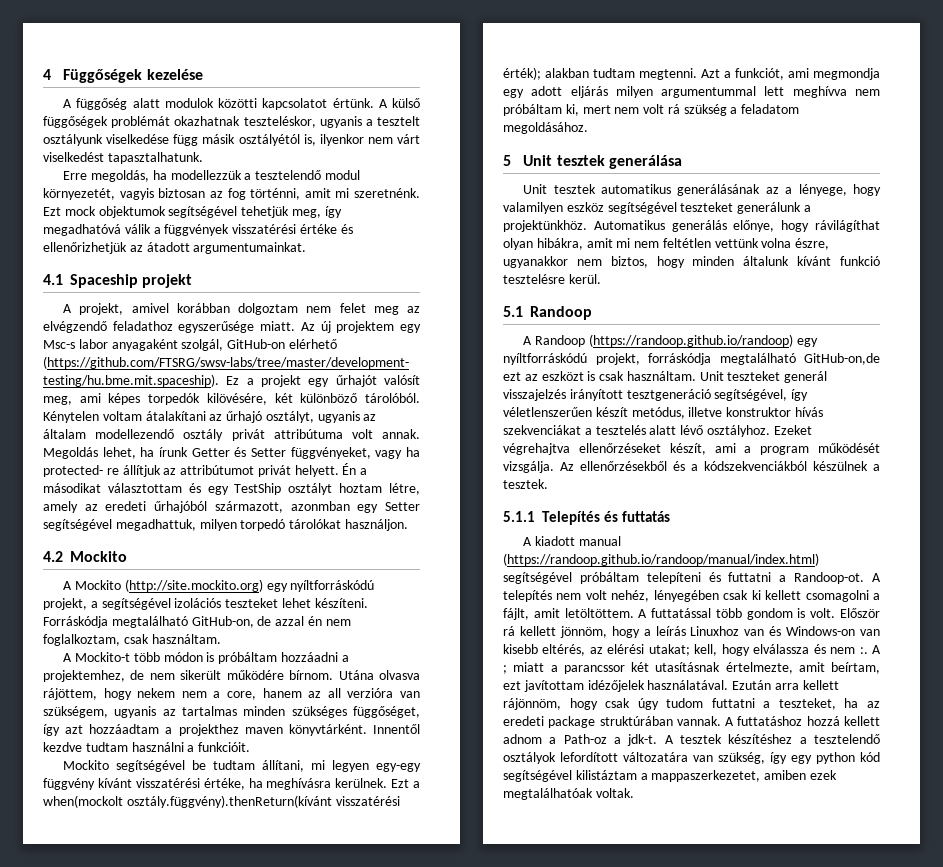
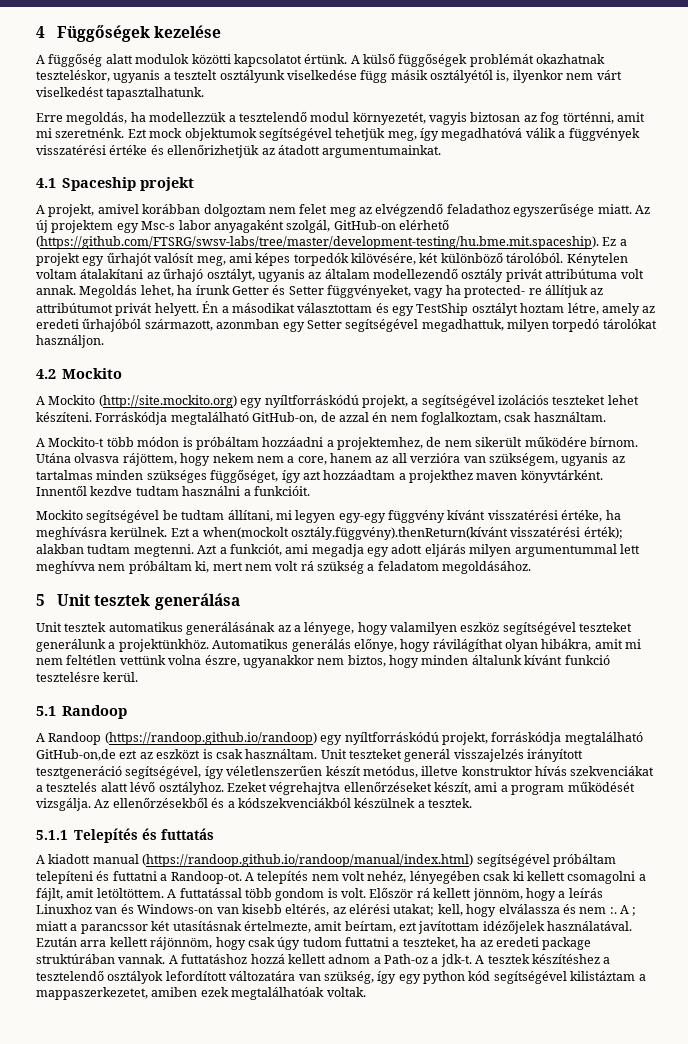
[813,68,880,80] megmondja -> [311,544,364,557] megadja

